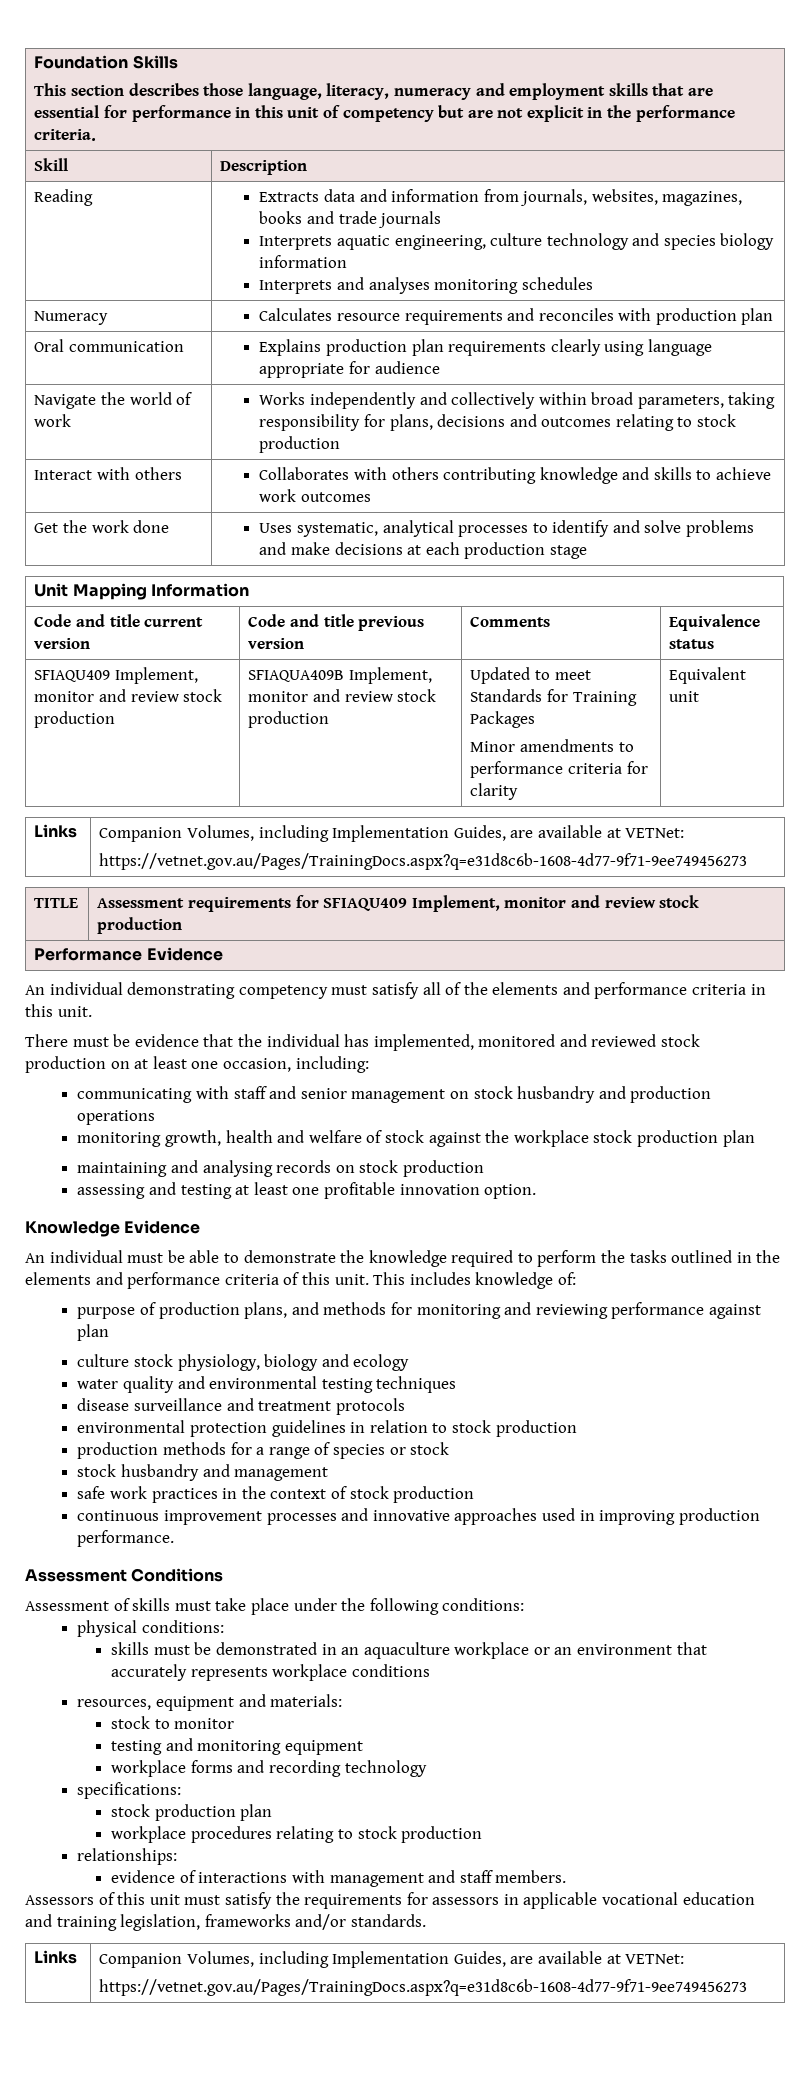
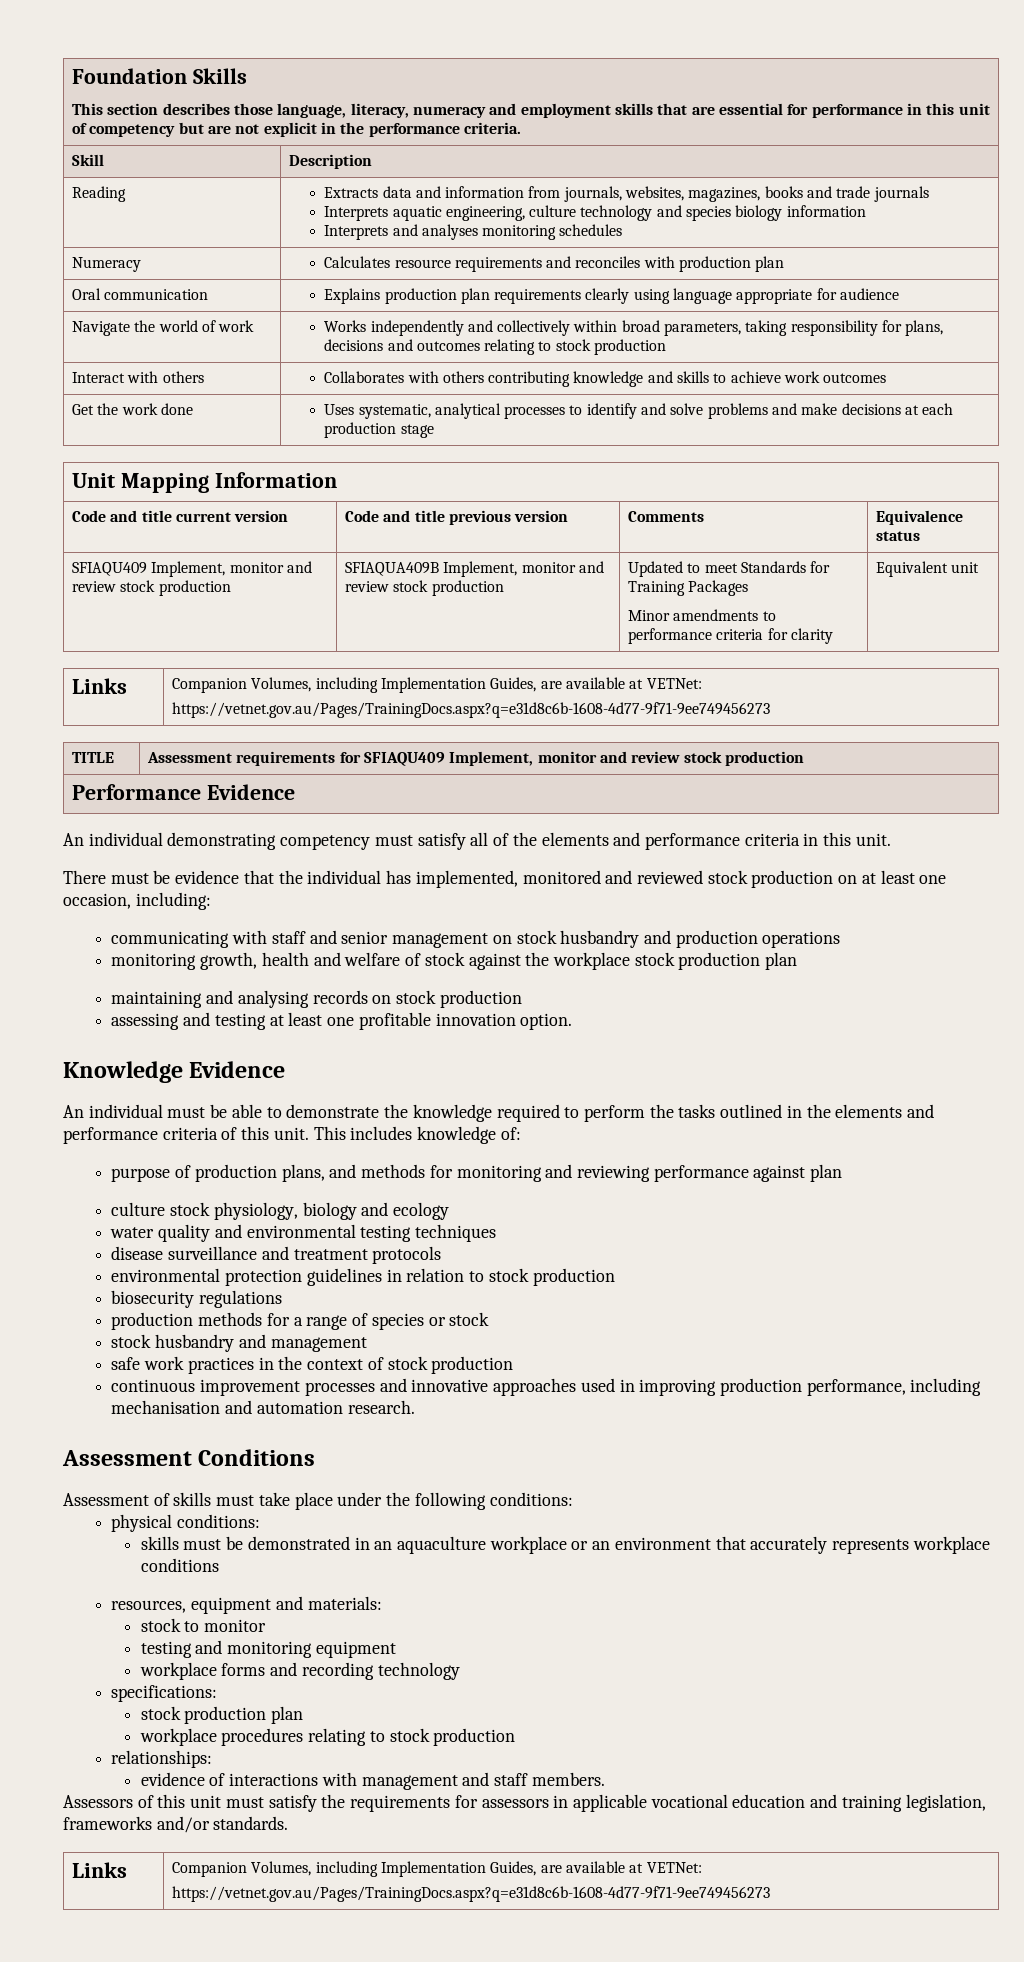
(577, 1428) none -> [111,1290,283,1308] // biosecurity regulations
[77,1530,175,1547] performance. -> [806,1378,982,1396] [111,1400,415,1414] performance, including mechanisation and automation research.

